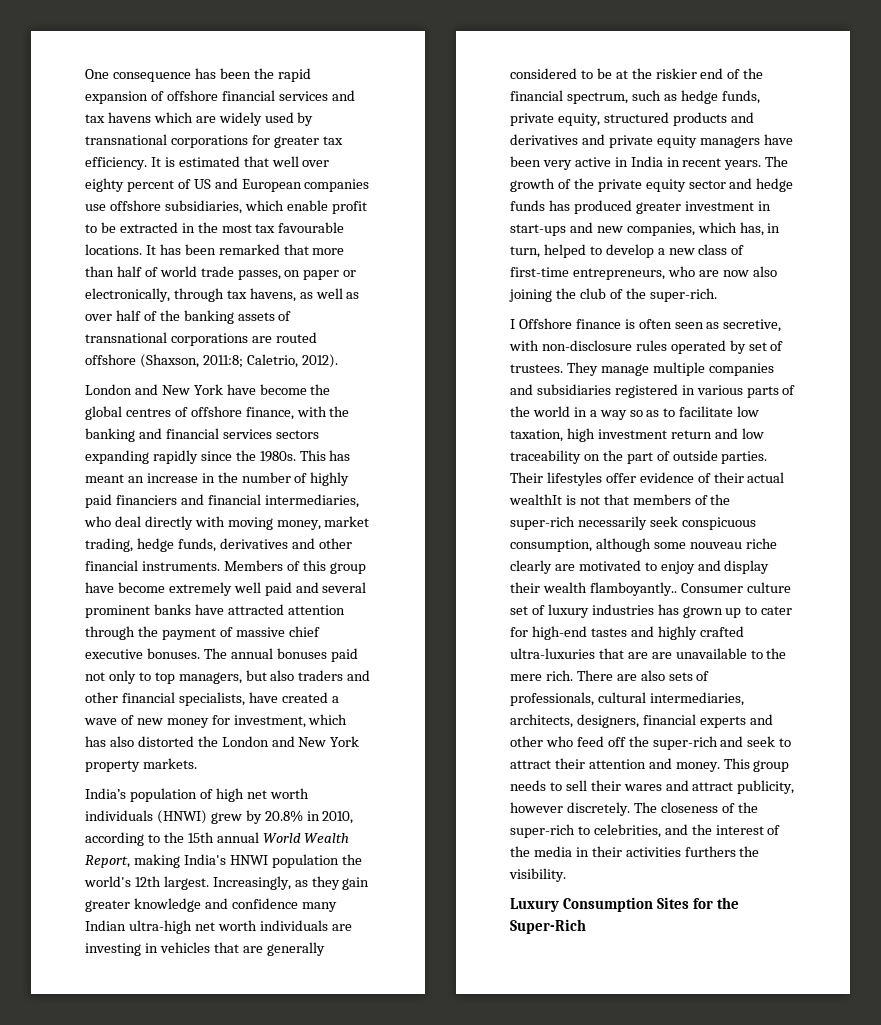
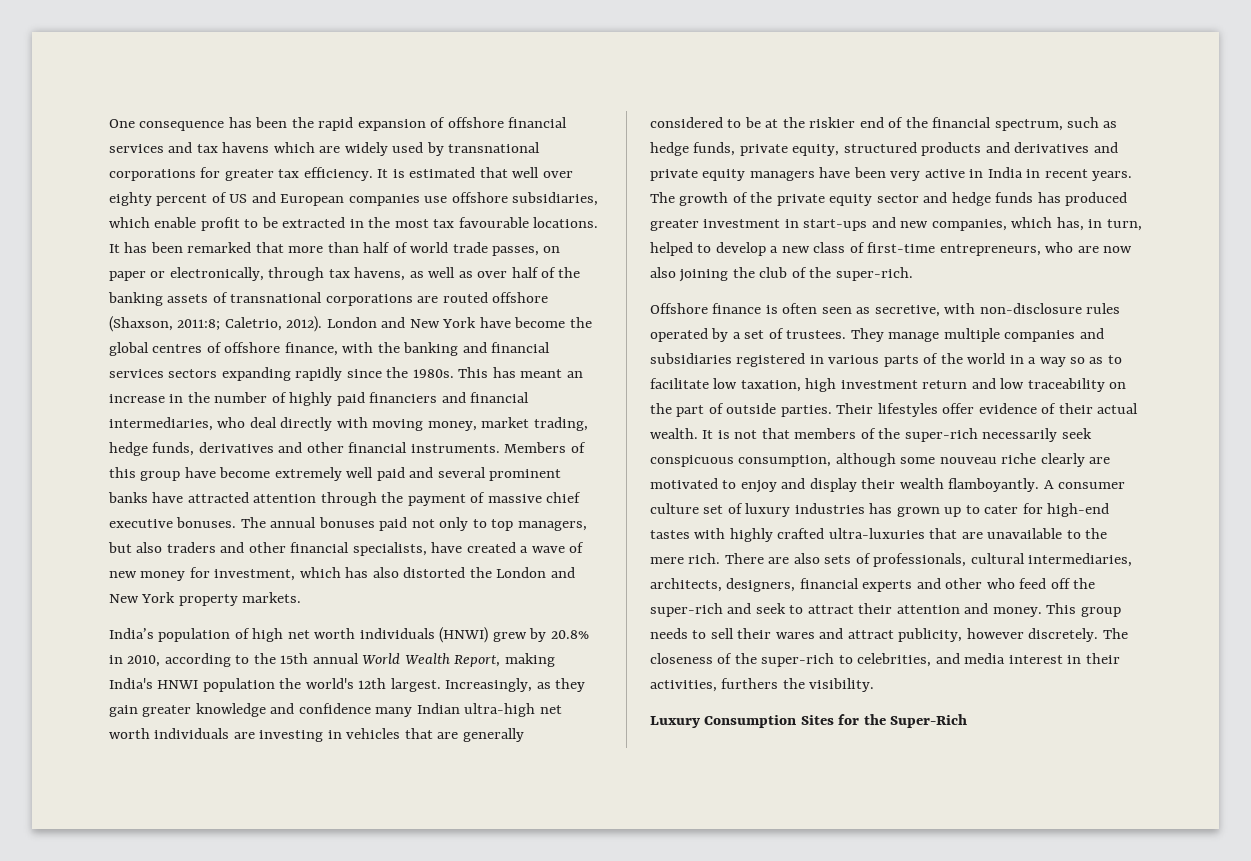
(338, 361) // -> (323, 324) none
[510,319,515,329] I -> (913, 274) none
(746, 347) none -> [732,332,741,339] a
[509,494,562,505] wealthIt -> [650,428,714,439] wealth. It
[589,582,743,596] flamboyantly.. Consumer -> [948,478,1126,492] flamboyantly. A consumer
[630,626,654,637] and -> [694,528,726,539] with
[651,652,672,659] are -> (983, 535) none
[691,824,781,835] [510,846,572,857] the interest of the media -> [964,653,1063,664] media interest
[625,847,681,857] activities -> [650,680,717,692] activities,

